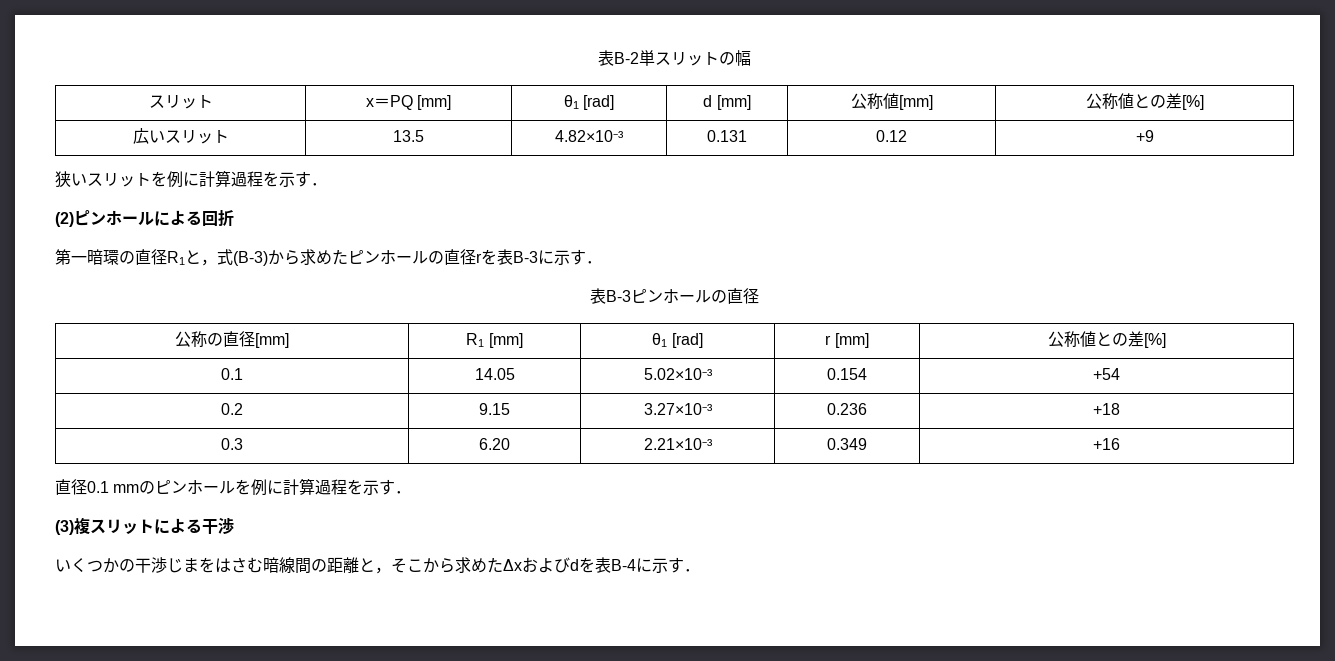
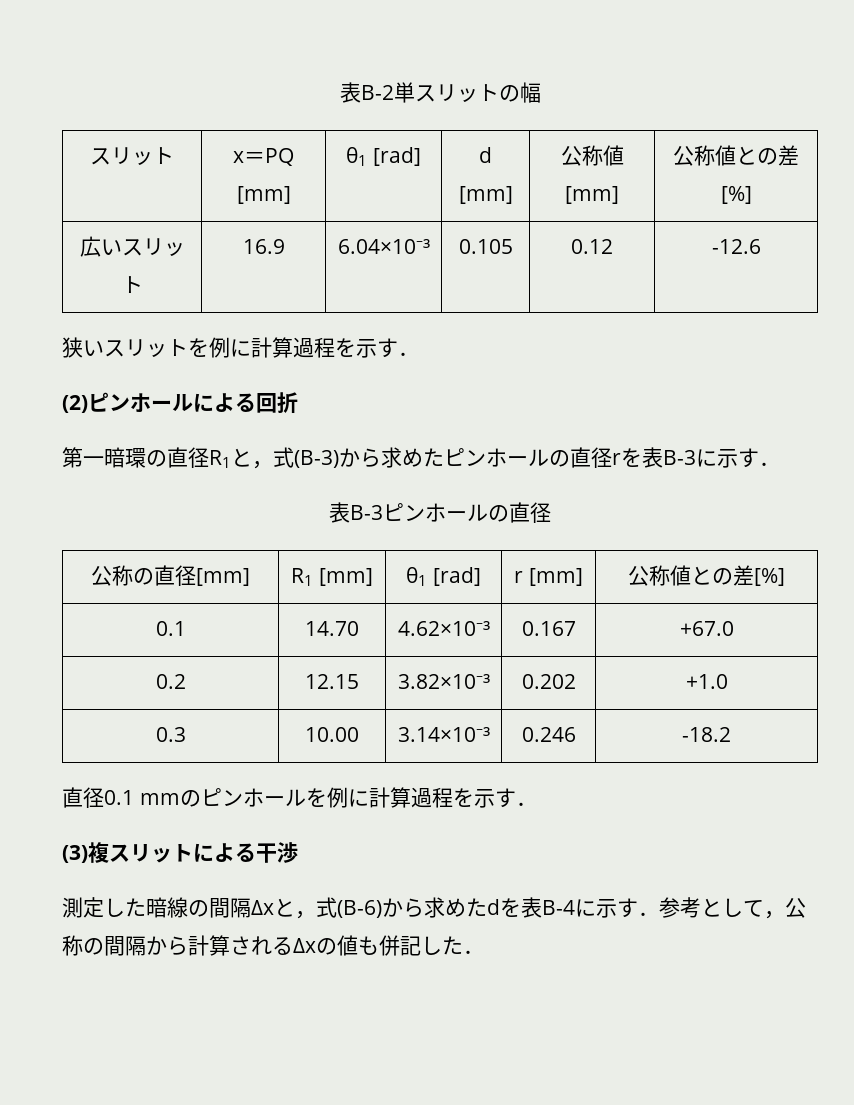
[393,130,424,142] [555,130,624,142] [707,130,747,142] 13.5 | 4.82×10⁻³ | 0.131 -> [242,239,285,254] [337,239,430,254] [458,239,513,254] 16.9 | 6.04×10⁻³ | 0.105
[1135,130,1154,142] +9 -> [711,239,761,254] -12.6
[474,368,515,380] [643,368,713,380] [827,368,867,380] [1093,368,1120,380] [221,403,243,415] [479,403,510,415] [643,403,713,415] [827,403,867,415] [1093,403,1120,415] [221,438,243,450] [479,438,510,450] [643,438,713,450] [827,438,867,450] [1093,438,1120,450] 14.05 | 5.02×10⁻³ | 0.154 | +54 // 0.2 | 9.15 | 3.27×10⁻³ | 0.236 | +18 // 0.3 | 6.20 | 2.21×10⁻³ | 0.349 | +16 -> [305,621,359,636] [397,621,490,636] [521,621,576,636] [679,621,734,636] [155,674,186,689] [305,674,359,689] [397,674,490,689] [521,674,576,689] [685,674,728,689] [155,727,186,742] [305,727,359,742] [397,727,490,742] [521,727,576,742] [682,727,731,742] 14.70 | 4.62×10⁻³ | 0.167 | +67.0 // 0.2 | 12.15 | 3.82×10⁻³ | 0.202 | +1.0 // 0.3 | 10.00 | 3.14×10⁻³ | 0.246 | -18.2
[55,557,570,574] いくつかの干渉じまをはさむ暗線間の距離と，そこから求めたΔxおよび -> [62,897,487,919] 測定した暗線の間隔Δxと，式(B-6)から求めた
(700, 570) none -> [659,897,806,919] [62,935,484,956] 参考として，公称の間隔から計算されるΔxの値も併記した．

